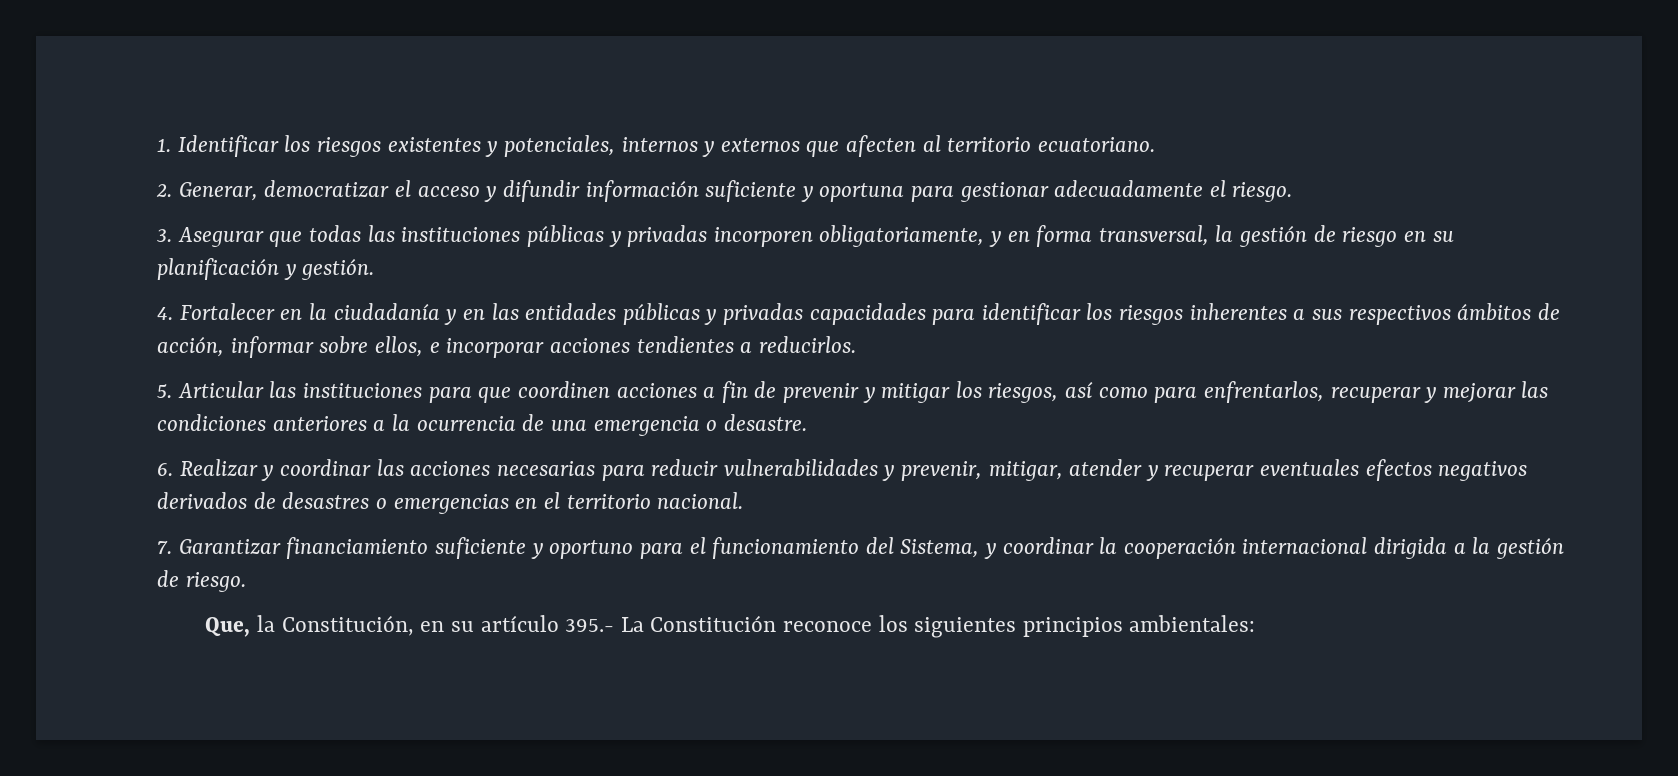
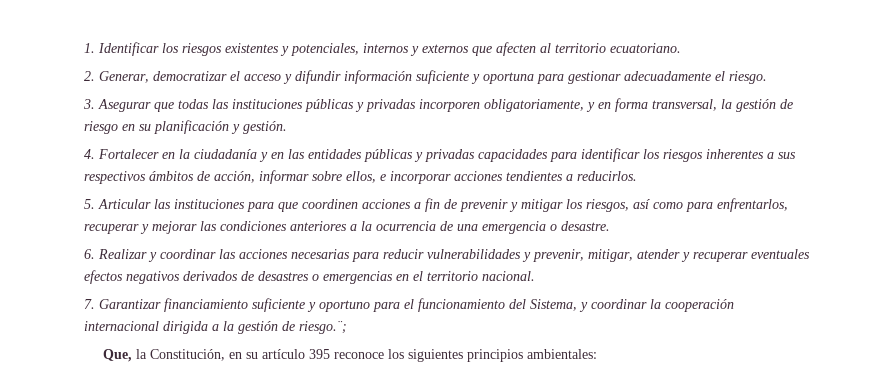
[185,572,246,592] riesgo. -> [299,321,348,334] riesgo.¨;
[565,615,777,632] 395.- La Constitución -> [308,349,330,359] 395

